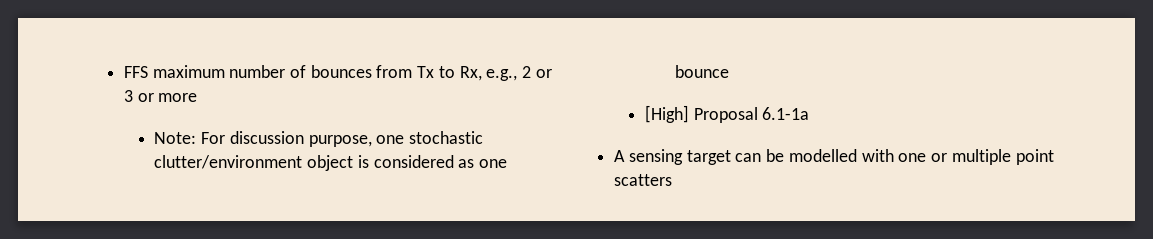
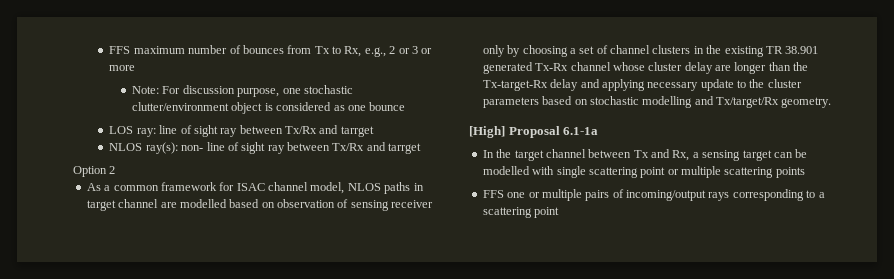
[644,105,810,123] [614,150,626,162] [High] Proposal 6.1-1a // A -> [109,125,374,137] [109,142,422,154] [73,166,116,177] [86,182,424,194] [86,199,434,211] [482,45,819,57] [482,62,809,74] [482,79,802,91] [482,96,832,108] [469,126,599,138] [482,149,699,161] LOS ray: line of sight ray between Tx/Rx and tarrget // NLOS ray(s): non- line of sight ray between Tx/Rx and tarrget // Option 2 // As a common framework for ISAC channel model, NLOS paths in target channel are modelled based on observation of sensing receiver only by choosing a set of channel clusters in the existing TR 38.901 generated Tx-Rx channel whose cluster delay are longer than the Tx-target-Rx delay and applying necessary update to the cluster parameters based on stochastic modelling and Tx/target/Rx geometry. // [High] Proposal 6.1-1a // In the target channel between Tx and Rx, a
[898,149,1054,165] [614,174,673,186] one or multiple point scatters -> [556,166,805,178] [482,189,825,201] [482,207,560,218] single scattering point or multiple scattering points // FFS one or multiple pairs of incoming/output rays corresponding to a scattering point

